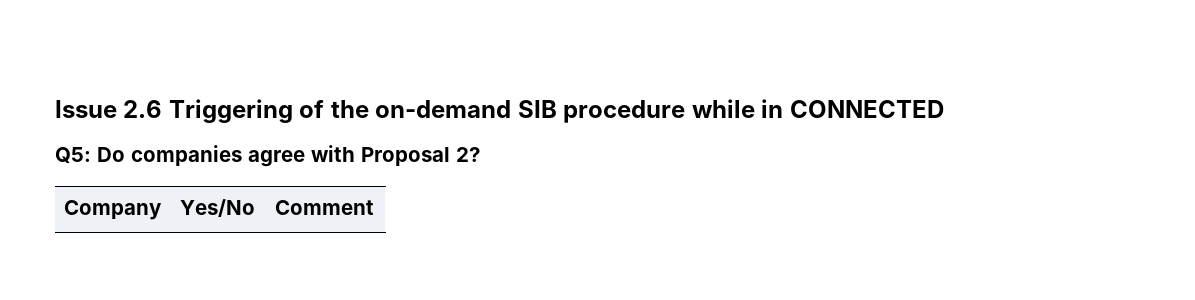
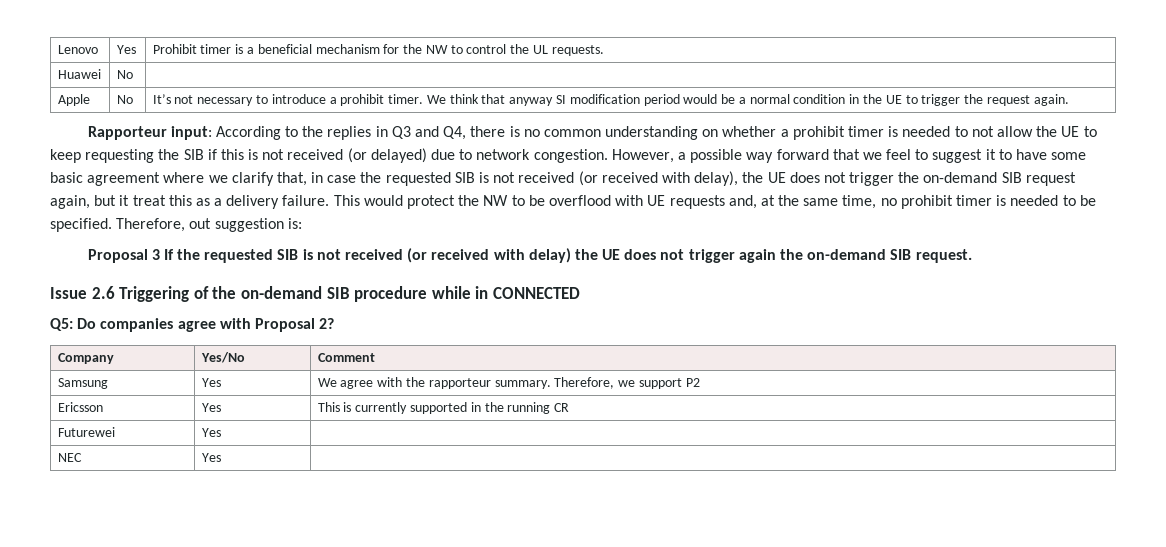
(55, 109) none -> [57,45,98,54] [116,45,136,54] [152,44,604,56] [57,69,101,79] [116,70,133,79] [57,94,90,106] [116,95,133,104] [152,94,1069,106] [87,126,1097,140] [50,148,1087,163] [50,171,1076,186] [50,195,1096,209] [50,218,302,232] [87,248,972,263] Lenovo | Yes | Prohibit timer is a beneficial mechanism for the NW to control the UL requests. // Huawei | No | // Apple | No | It’s not necessary to introduce a prohibit timer. We think that anyway SI modification period would be a normal condition in the UE to trigger the request again. // Rapporteur input: According to the replies in Q3 and Q4, there is no common understanding on whether a prohibit timer is needed to not allow the UE to keep requesting the SIB if this is not received (or delayed) due to network congestion. However, a possible way forward that we feel to suggest it to have some basic agreement where we clarify that, in case the requested SIB is not received (or received with delay), the UE does not trigger the on-demand SIB request again, but it treat this as a delivery failure. This would protect the NW to be overflood with UE requests and, at the same time, no prohibit timer is needed to be specified. Therefore, out suggestion is: // Proposal 3 If the requested SIB is not received (or received with delay) the UE does not trigger again the on-demand SIB request. //
(375, 207) none -> [57,378,108,389] [201,378,221,387] [317,377,700,389] [57,402,103,412] [201,403,221,412] [317,402,570,414] [57,427,115,437] [201,428,221,437] [57,453,82,462] [201,453,221,462] // Samsung | Yes | We agree with the rapporteur summary. Therefore, we support P2 // Ericsson | Yes | This is currently supported in the running CR // Futurewei | Yes | // NEC | Yes |

